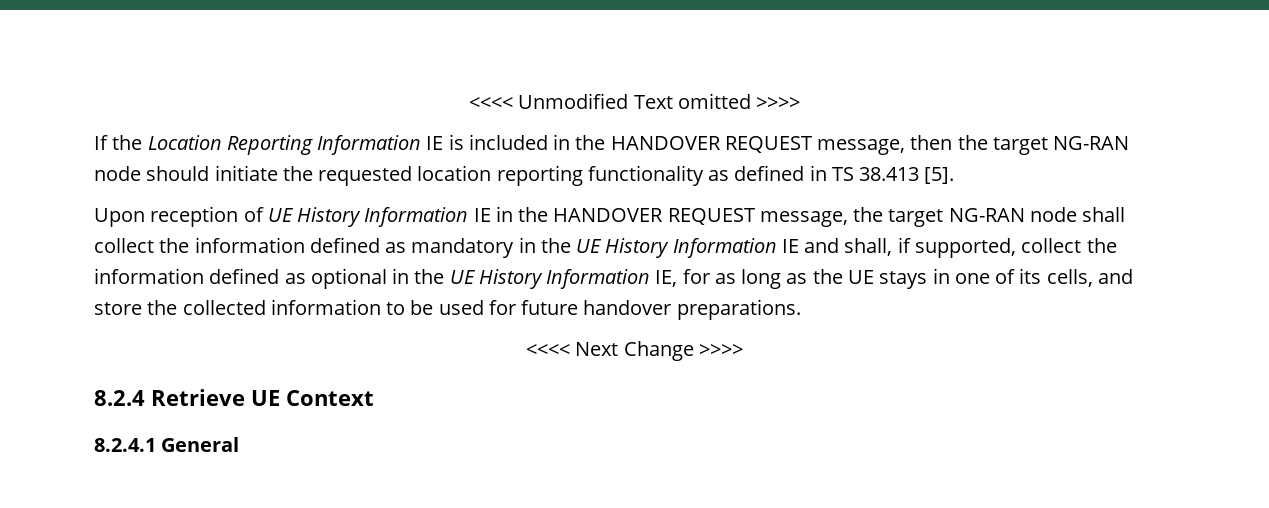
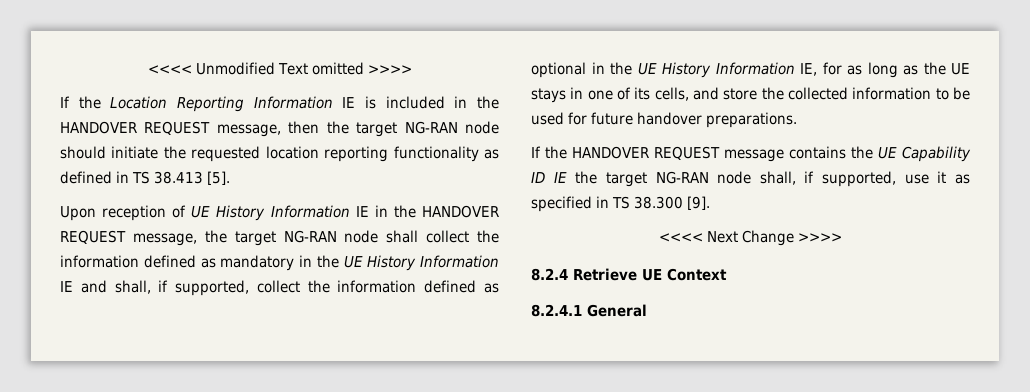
(801, 309) none -> [531,146,971,162] [531,171,970,187] [531,196,710,212] // If the HANDOVER REQUEST message contains the UE Capability ID IE the target NG-RAN node shall, if supported, use it as specified in TS 38.300 [9].

